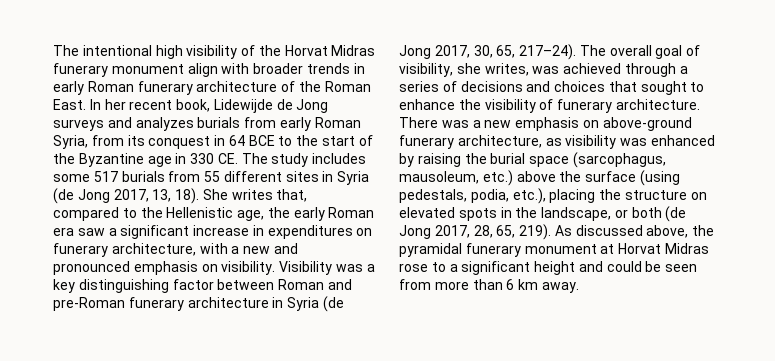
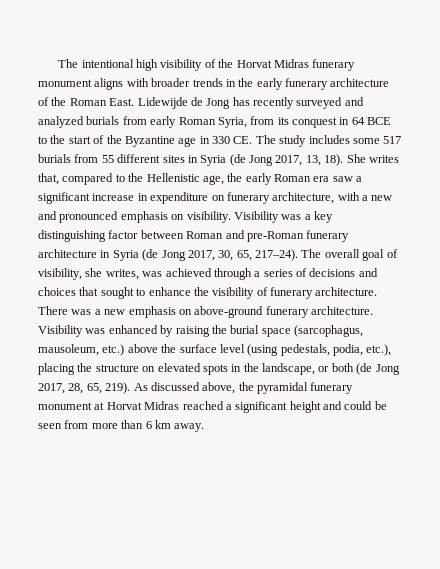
[187,63,218,77] align -> [94,78,124,90] aligns
[53,81,134,95] early Roman -> [238,78,283,90] the early
[89,99,329,113] [53,117,194,131] In her recent book, Lidewijde de Jong surveys and analyzes -> [137,97,364,109] [38,116,84,128] Lidewijde de Jong has recently surveyed and analyzed
[267,225,353,239] expenditures -> [150,192,209,204] expenditure
[457,135,617,149] architecture, as visibility -> [311,306,373,315] [38,325,83,337] architecture. Visibility
(637, 176) none -> [219,344,245,353] level
[399,262,446,272] rose to -> [182,401,224,410] reached

